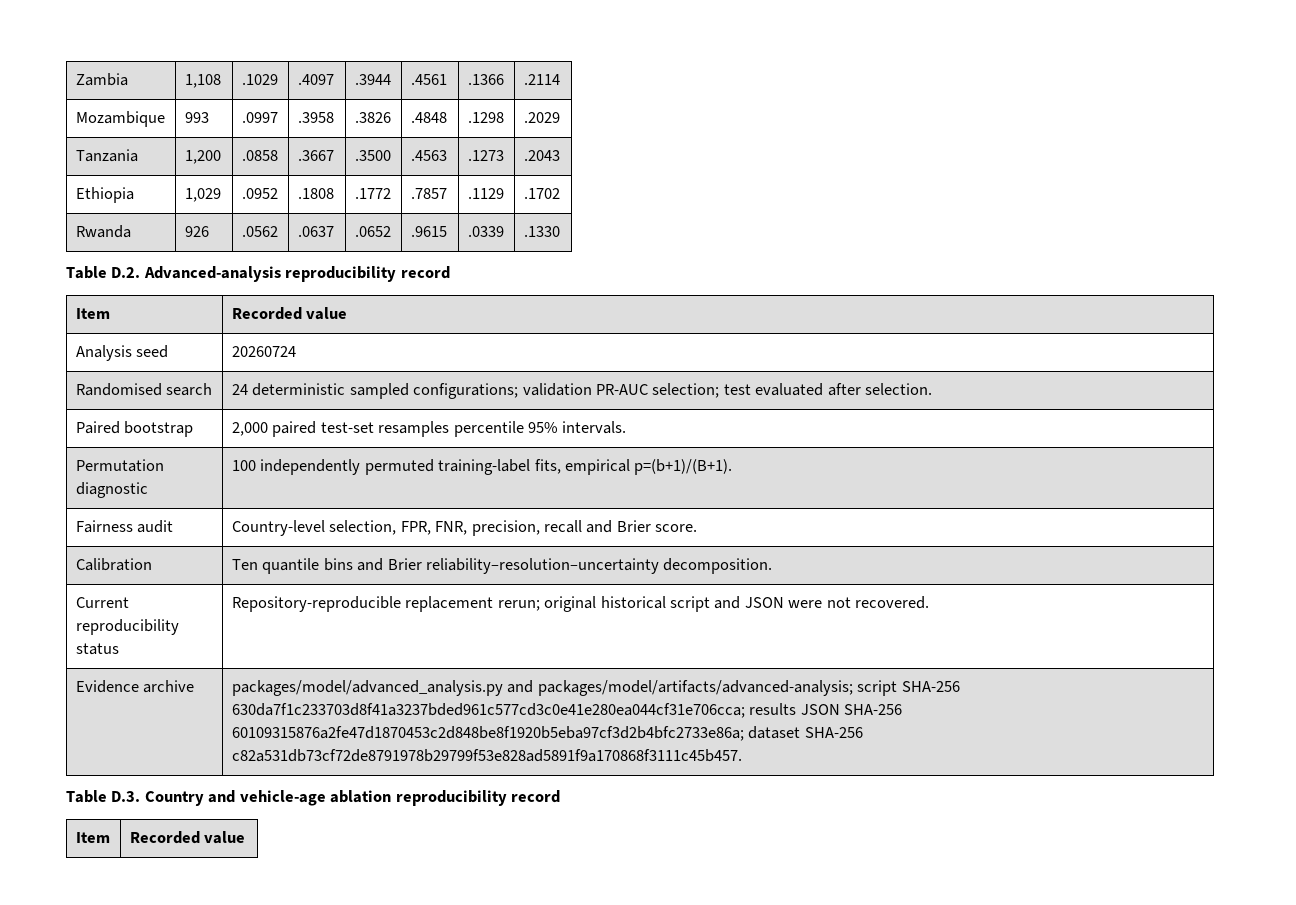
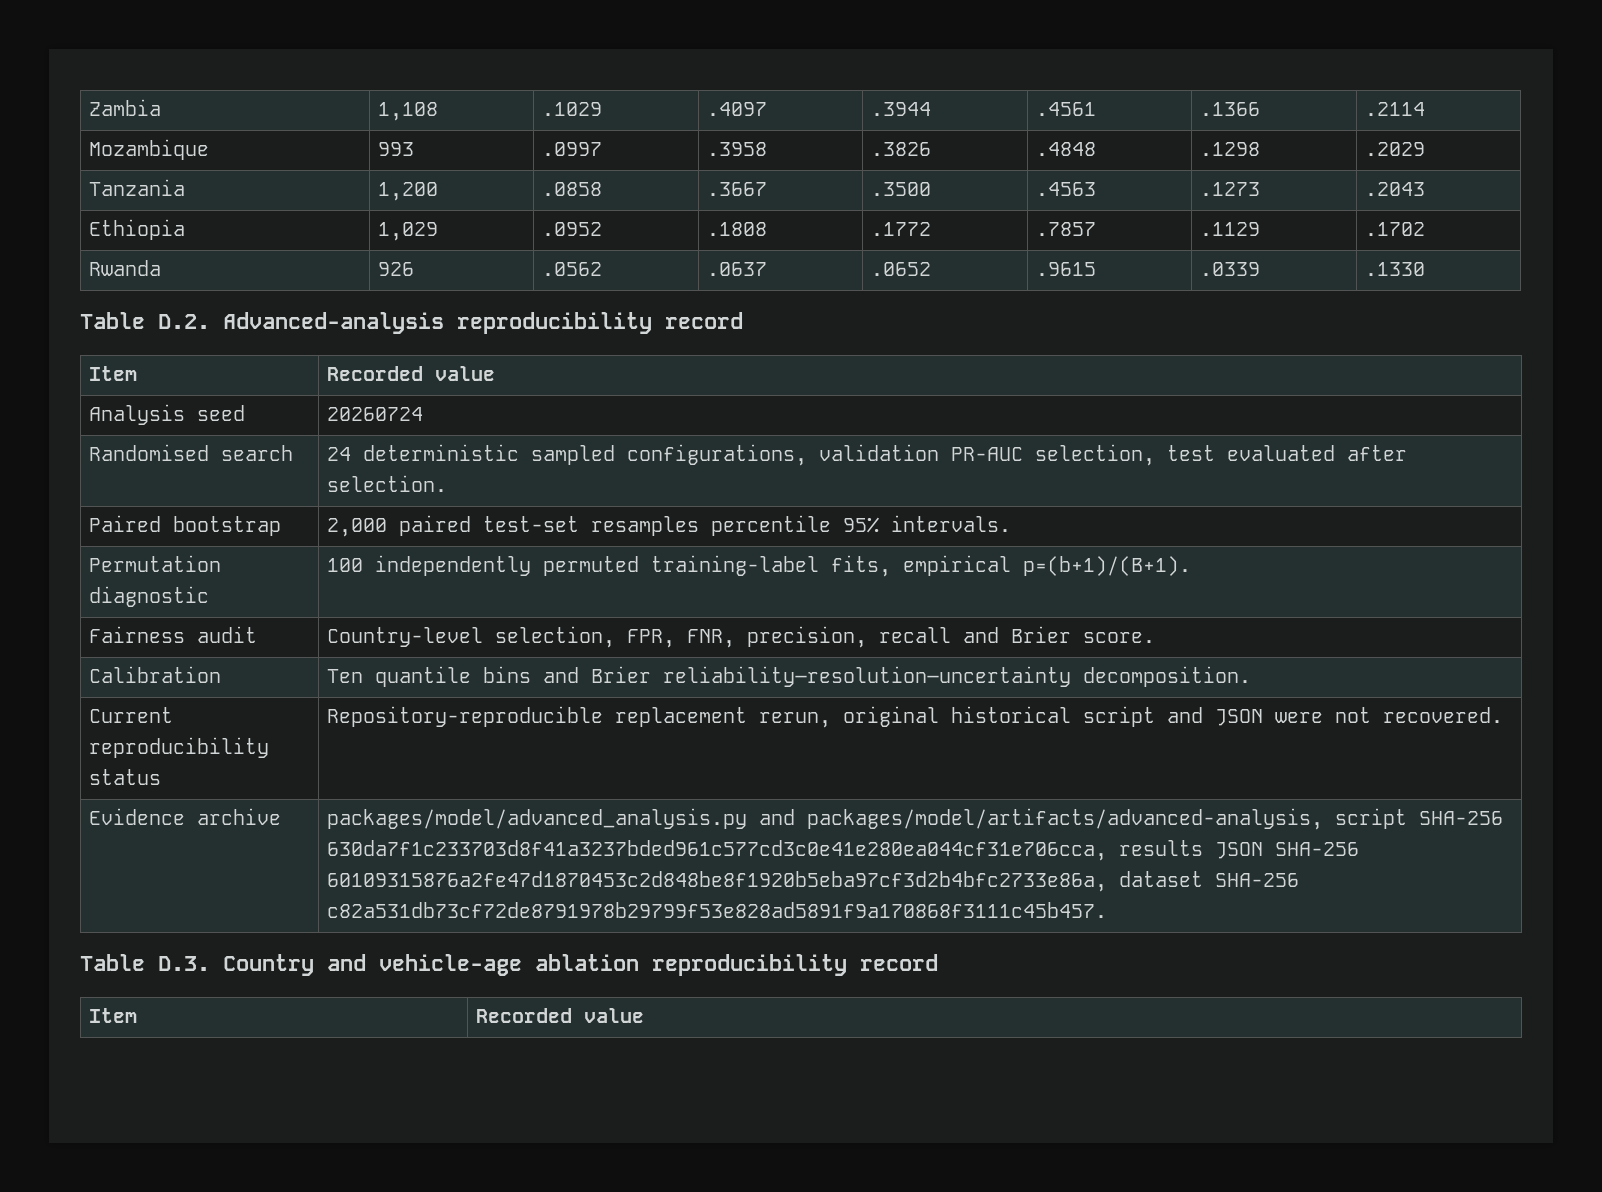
[413,383,519,399] configurations; -> [626,444,807,466] configurations,
[652,383,720,398] selection; -> [1034,444,1155,466] selection,
[497,600,540,611] rerun; -> [758,712,831,728] rerun,
[537,680,853,696] packages/model/artifacts/advanced-analysis; -> [806,808,1323,830] packages/model/artifacts/advanced-analysis,
[231,703,745,718] 630da7f1c233703d8f41a3237bded961c577cd3c0e41e280ea044cf31e706cca; -> [326,840,1107,861] 630da7f1c233703d8f41a3237bded961c577cd3c0e41e280ea044cf31e706cca,
[231,726,744,741] 60109315876a2fe47d1870453c2d848be8f1920b5eba97cf3d2b4bfc2733e86a; -> [326,871,1107,892] 60109315876a2fe47d1870453c2d848be8f1920b5eba97cf3d2b4bfc2733e86a,

